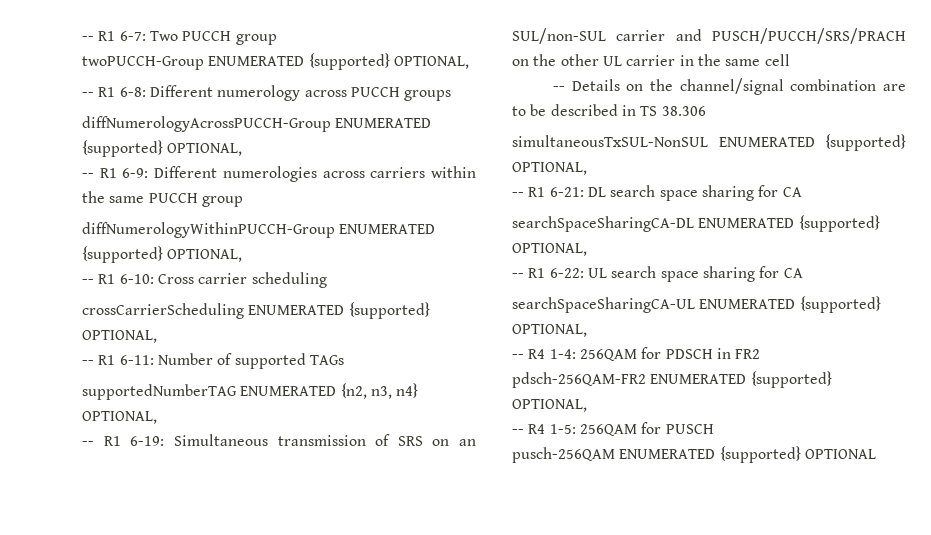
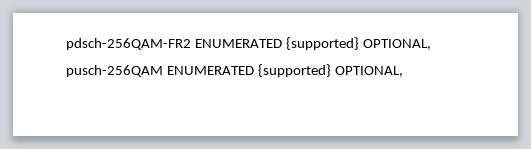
[82,31,277,45] [82,53,469,70] [82,85,452,101] [82,116,432,132] [82,140,243,157] [82,166,476,182] [82,191,243,207] [82,222,436,238] [82,246,243,263] [82,272,327,288] [82,302,430,319] [82,330,157,343] [82,353,344,369] [82,383,419,400] [82,411,157,424] [82,434,476,446] [512,28,906,44] [512,54,790,66] [552,78,906,95] [512,104,706,116] [512,134,906,151] [512,162,587,175] [512,185,802,201] [512,215,880,232] [512,243,587,256] [512,266,803,282] [512,296,881,313] [512,324,587,337] [512,347,761,361] [512,371,832,388] [512,399,587,412] [512,422,714,436] -- R1 6-7: Two PUCCH group // twoPUCCH-Group ENUMERATED {supported} OPTIONAL, // -- R1 6-8: Different numerology across PUCCH groups // diffNumerologyAcrossPUCCH-Group ENUMERATED {supported} OPTIONAL, // -- R1 6-9: Different numerologies across carriers within the same PUCCH group // diffNumerologyWithinPUCCH-Group ENUMERATED {supported} OPTIONAL, // -- R1 6-10: Cross carrier scheduling // crossCarrierScheduling ENUMERATED {supported} OPTIONAL, // -- R1 6-11: Number of supported TAGs // supportedNumberTAG ENUMERATED {n2, n3, n4} OPTIONAL, // -- R1 6-19: Simultaneous transmission of SRS on an SUL/non-SUL carrier and PUSCH/PUCCH/SRS/PRACH on the other UL carrier in the same cell // -- Details on the channel/signal combination are to be described in TS 38.306 // simultaneousTxSUL-NonSUL ENUMERATED {supported} OPTIONAL, // -- R1 6-21: DL search space sharing for CA // searchSpaceSharingCA-DL ENUMERATED {supported} OPTIONAL, // -- R1 6-22: UL search space sharing for CA // searchSpaceSharingCA-UL ENUMERATED {supported} OPTIONAL, // -- R4 1-4: 256QAM for PDSCH in FR2 // pdsch-256QAM-FR2 ENUMERATED {supported} OPTIONAL, // -- R4 1-5: 256QAM for PUSCH -> [66,37,431,50] pdsch-256QAM-FR2 ENUMERATED {supported} OPTIONAL,
[804,449,876,459] OPTIONAL -> [334,66,403,77] OPTIONAL,

